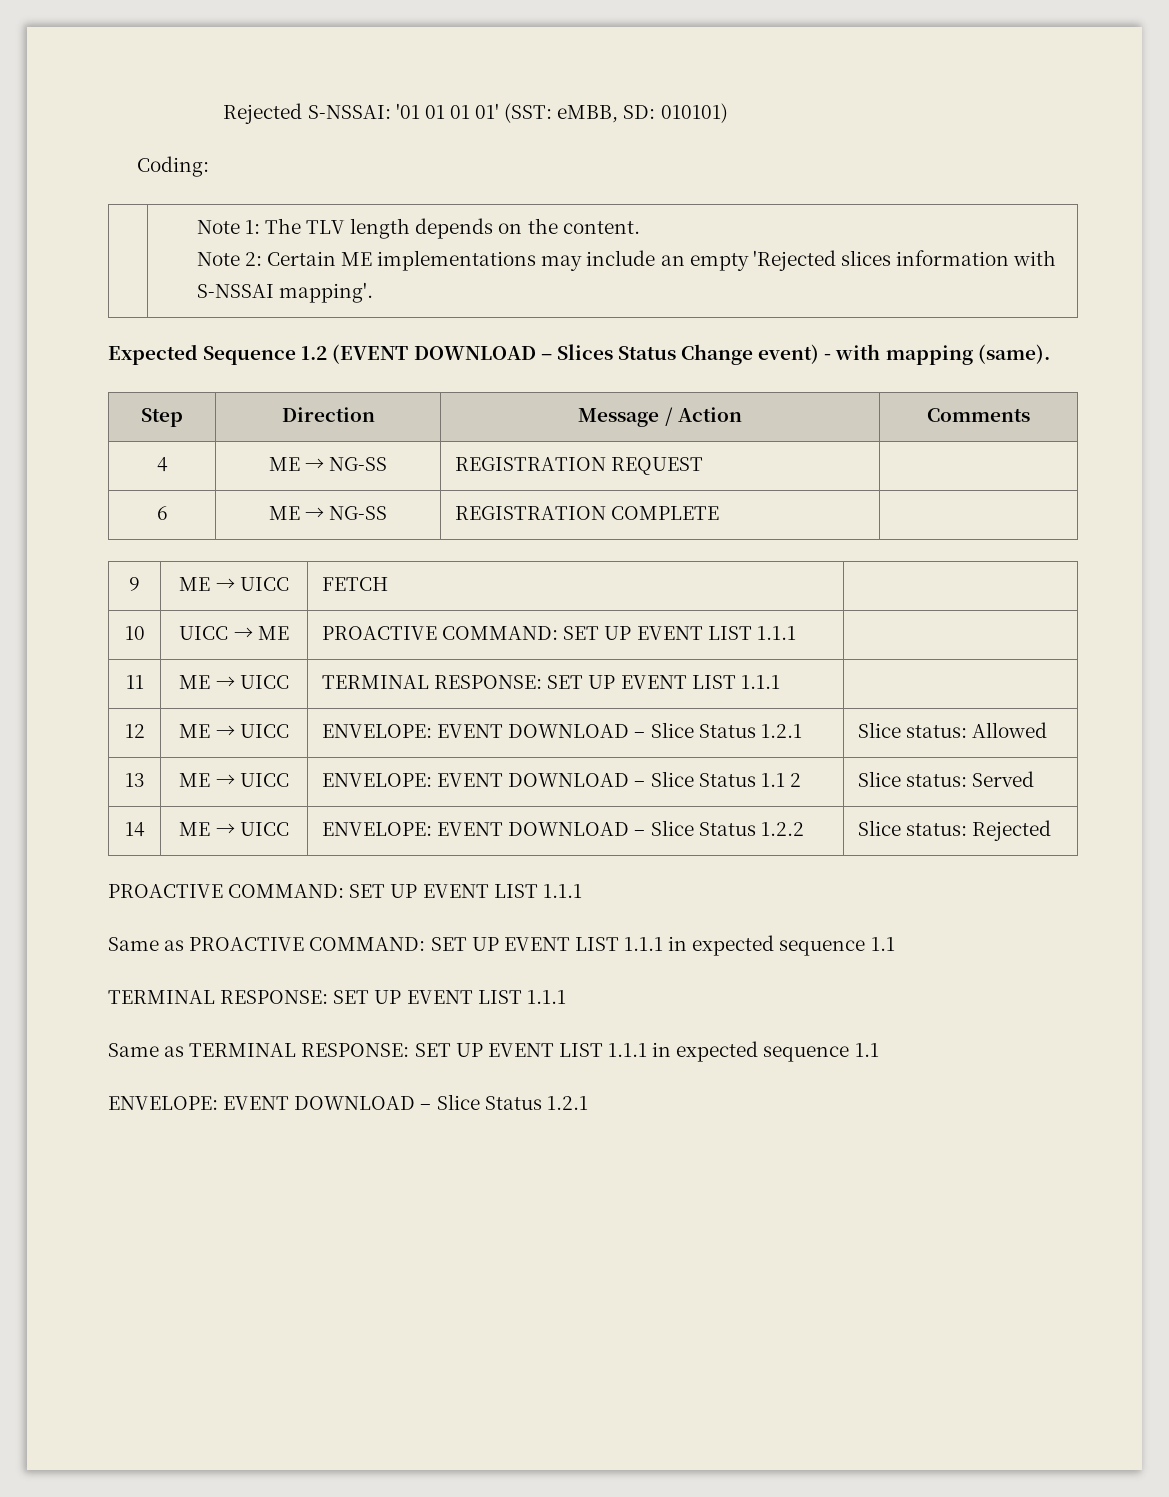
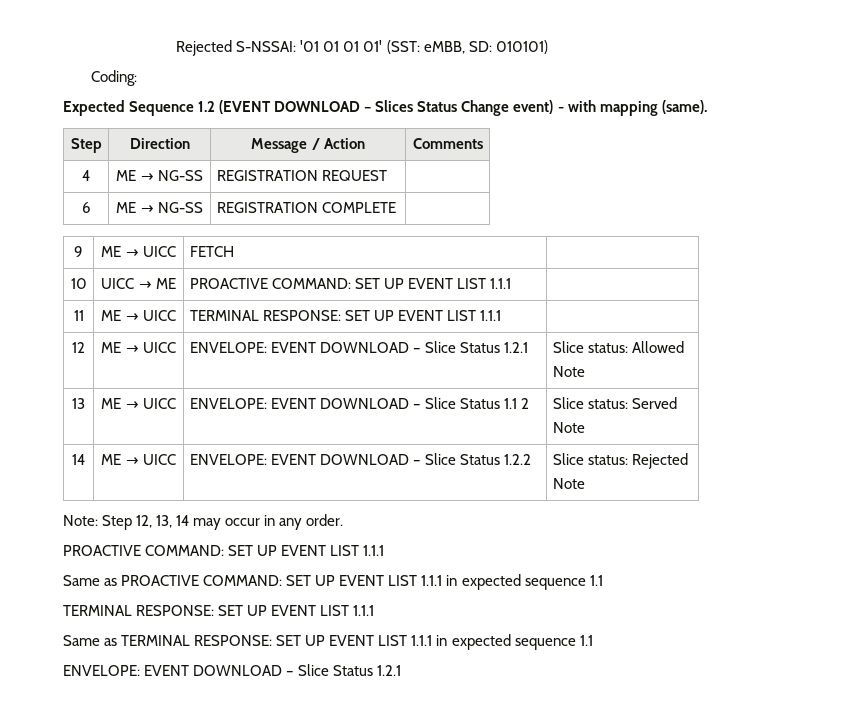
[196,218,640,239] [196,250,1057,271] [196,282,373,303] // | Note 1: The TLV length depends on the content. // Note 2: Certain ME implementations may include an empty 'Rejected slices information with S-NSSAI mapping'. -> (138, 78) none
(1048, 730) none -> [552,366,585,377] // Note
(1035, 779) none -> [552,422,585,433] // Note
(1052, 830) none -> [552,478,585,489] [63,514,344,530] // Note // Note: Step 12, 13, 14 may occur in any order.

